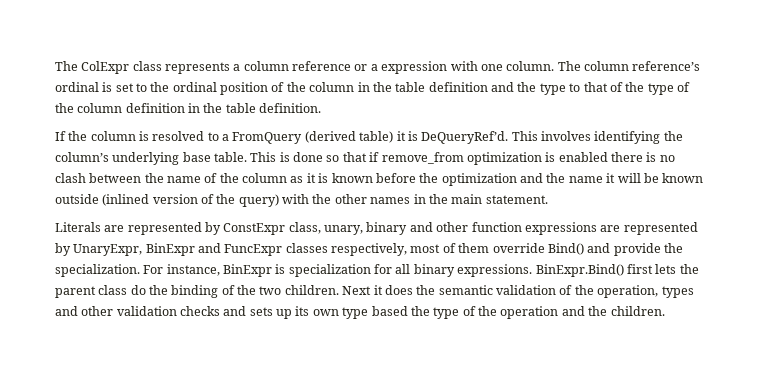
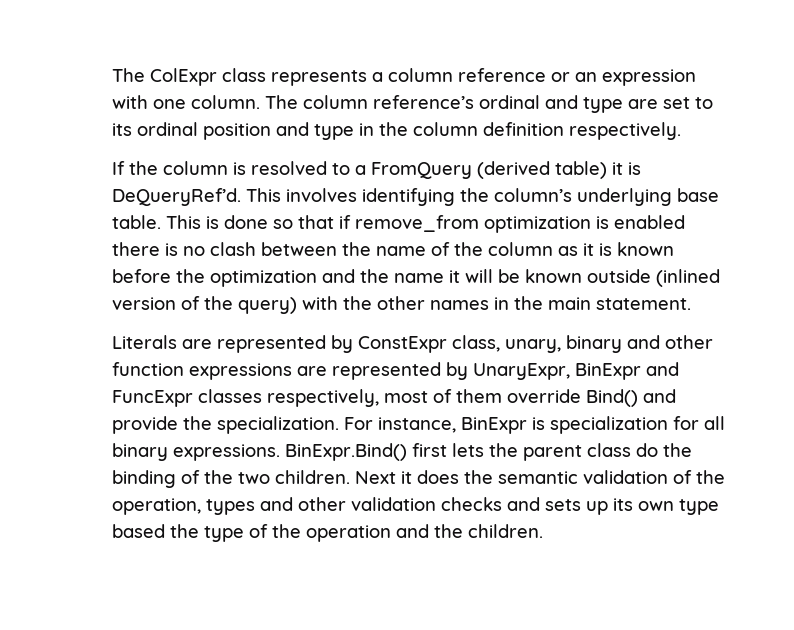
[370,64,378,71] a -> [574,72,597,82] an
[102,82,113,92] is -> [544,95,658,113] and type are
[150,82,170,92] the -> [111,123,132,136] its
[271,82,691,95] [54,103,322,113] of the column in the table definition and the type to that of the type of the column definition in the table definition. -> [275,122,681,140] and type in the column definition respectively.

